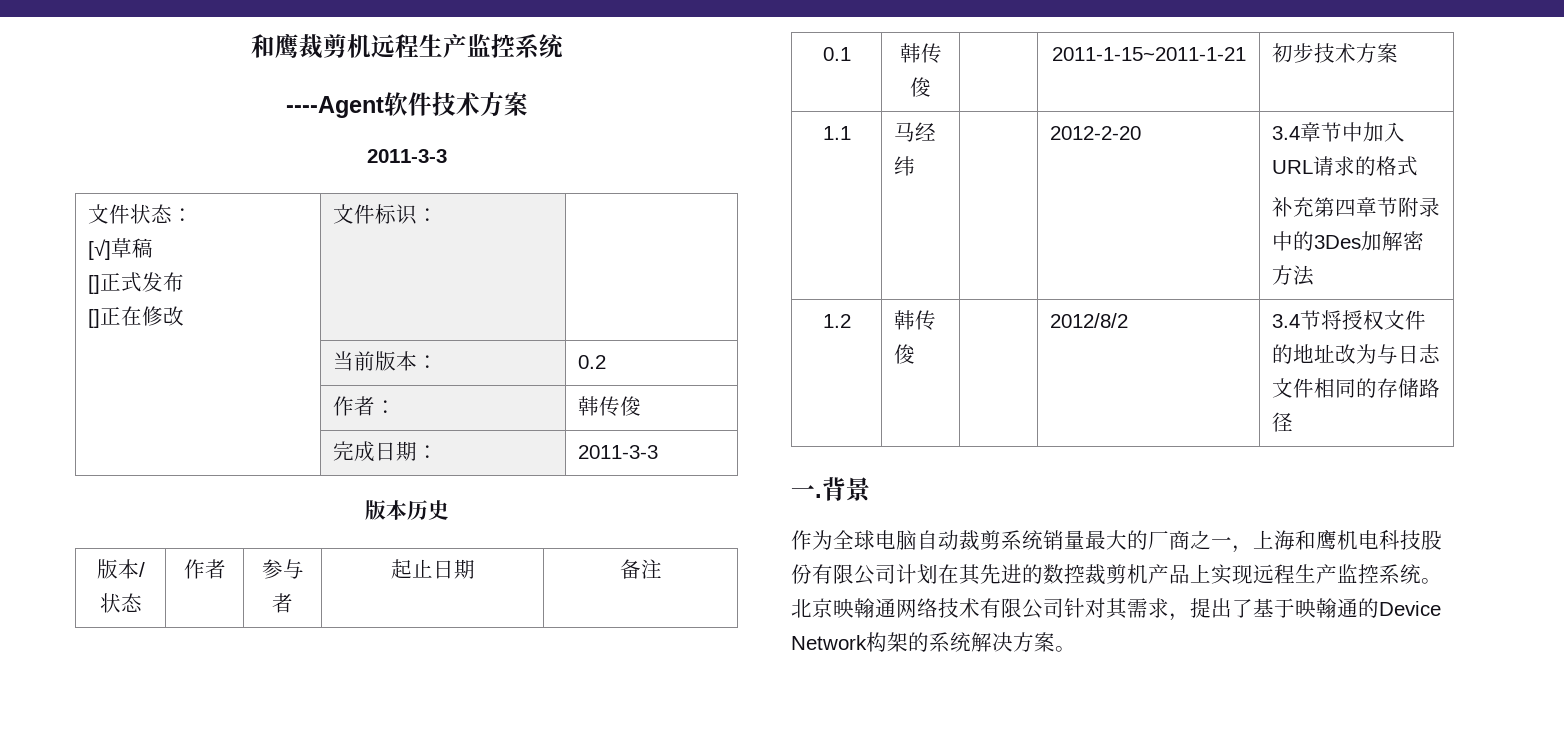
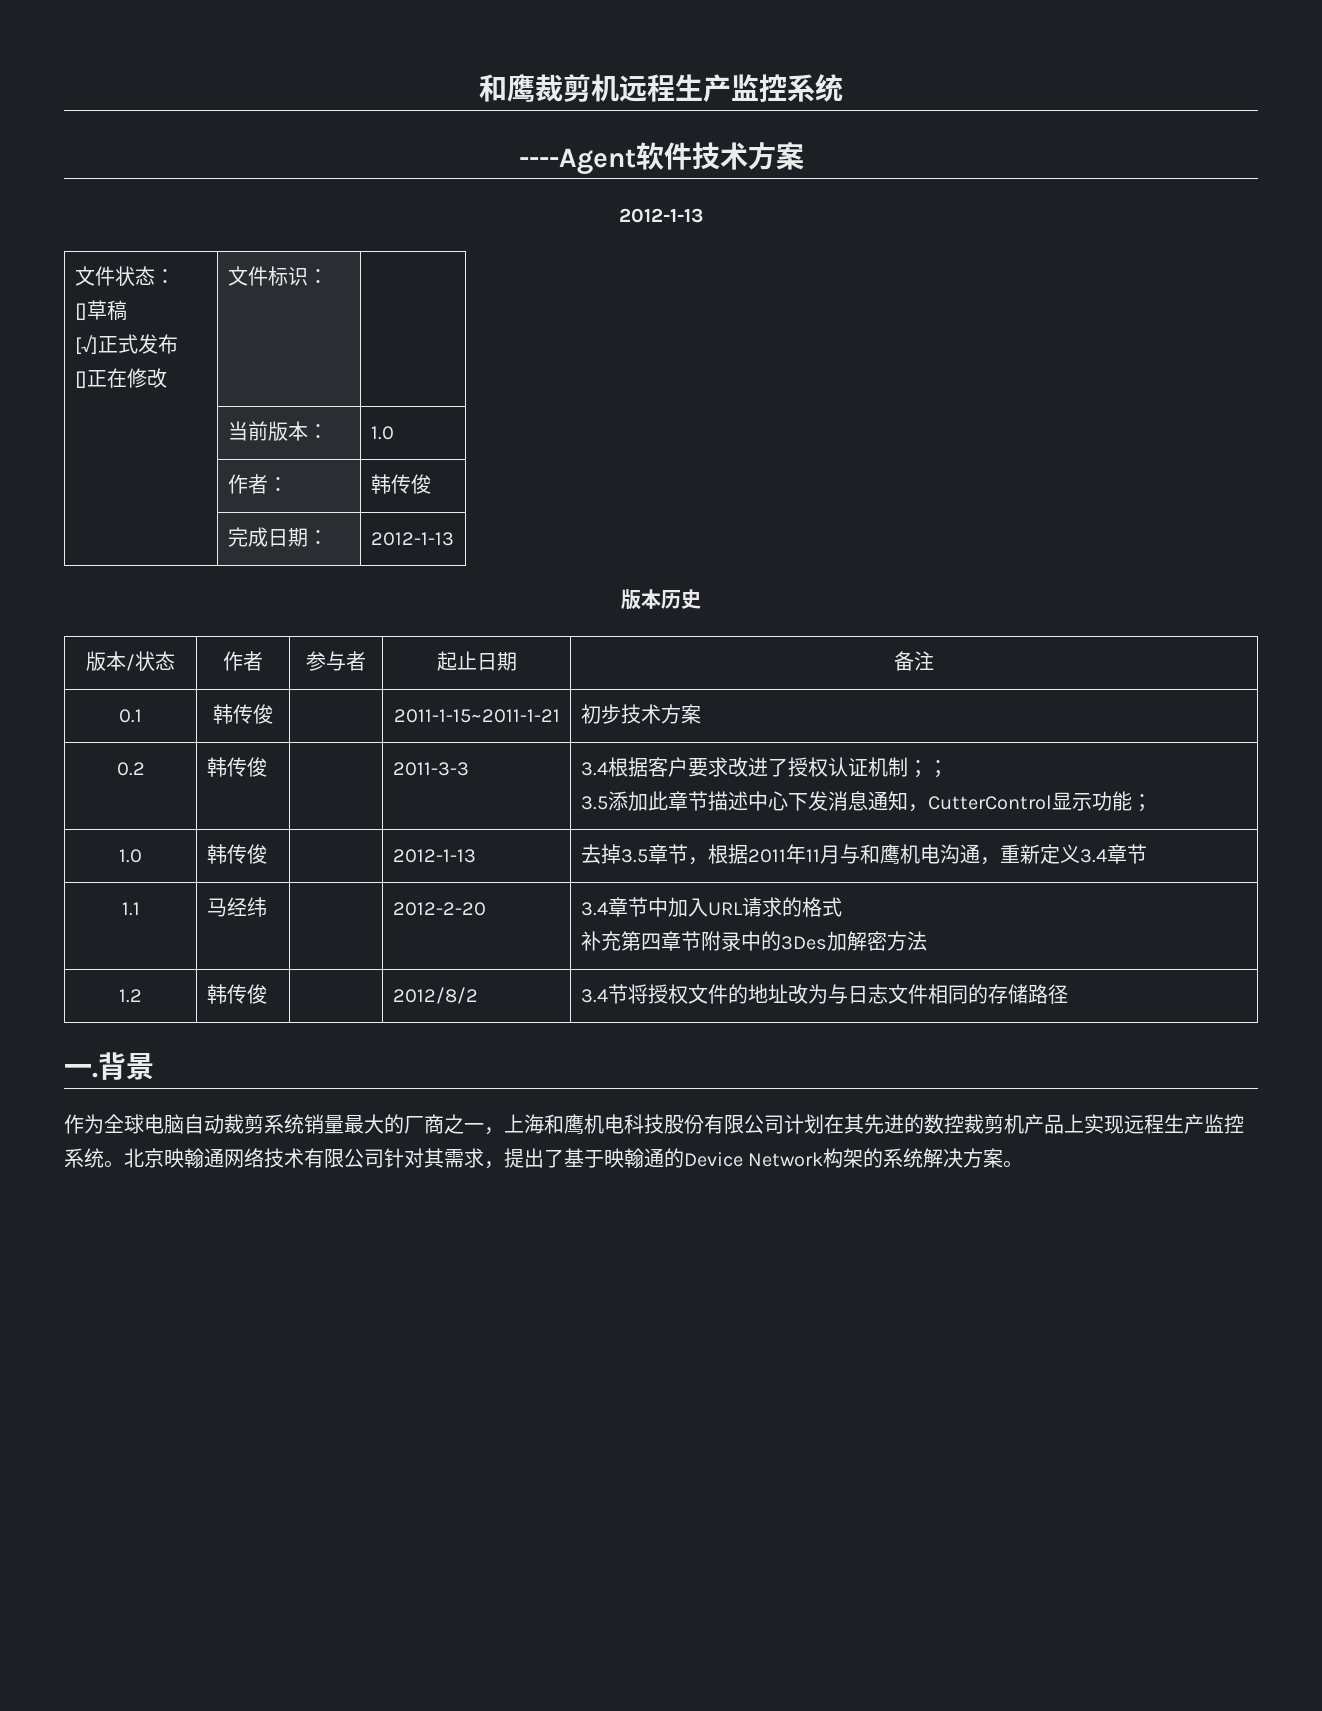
[366,149,447,163] 2011-3-3 -> [619,208,703,223] 2012-1-13
[88,239,112,260] [√] -> [74,303,87,321] []
[88,275,101,294] [] -> [74,335,98,355] [√]
[578,355,607,369] 0.2 -> [370,426,394,440] 1.0
[578,445,659,459] 2011-3-3 -> [370,532,454,546] 2012-1-13
(1399, 53) none -> [116,762,145,776] [206,757,267,777] [392,762,469,776] [580,757,948,778] [580,791,1152,812] [119,849,142,863] [206,844,267,864] [392,849,476,863] [580,844,1147,865] // 0.2 | 韩传俊 | | 2011-3-3 | 3.4根据客户要求改进了授权认证机制；； // 3.5添加此章节描述中心下发消息通知，CutterControl显示功能； // 1.0 | 韩传俊 | | 2012-1-13 | 去掉3.5章节，根据2011年11月与和鹰机电沟通，重新定义3.4章节

